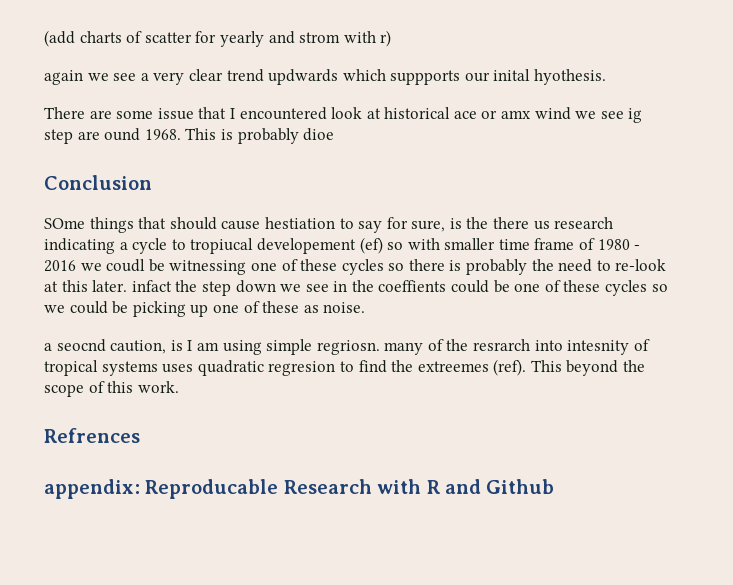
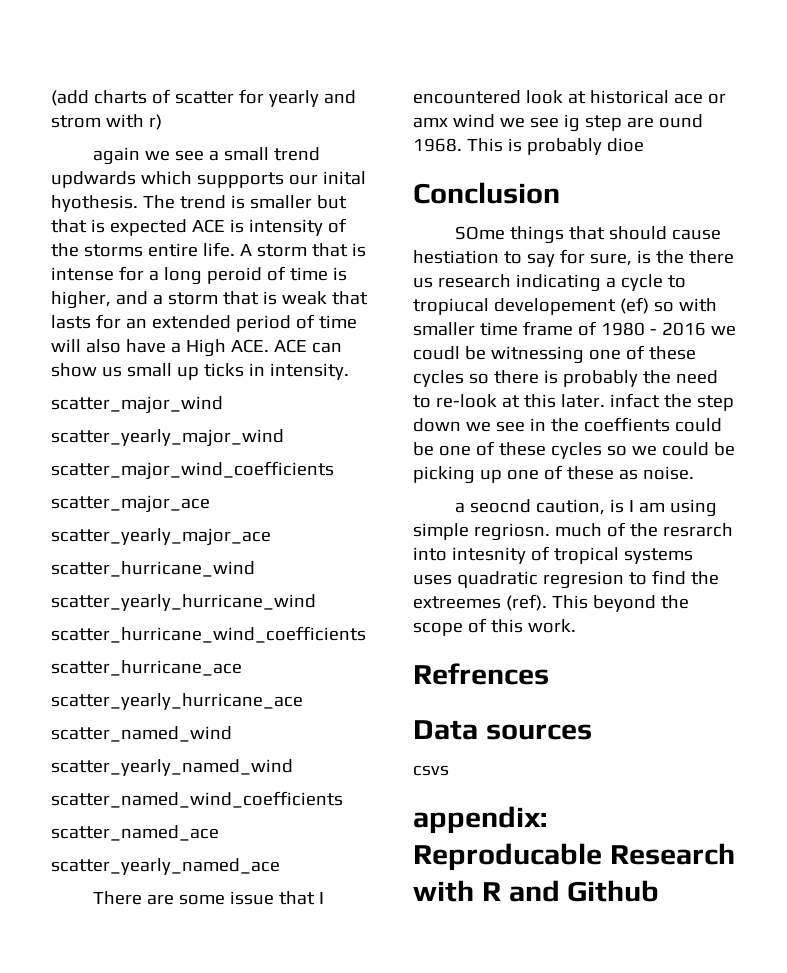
[153,69,223,85] very clear -> [224,147,270,161] small
(607, 77) none -> [142,195,347,209] [51,218,347,236] [51,242,366,257] [51,266,347,285] [51,291,368,309] [51,314,357,332] [51,339,342,357] [51,363,349,380] [51,396,223,414] [51,429,284,447] [51,461,334,480] [51,495,210,513] [51,528,271,546] [51,561,255,577] [51,594,316,611] [51,626,366,643] [51,660,242,676] [51,693,303,710] [51,726,232,742] [51,759,293,776] [51,791,343,808] [51,825,219,841] [51,858,280,875] The trend is smaller but that is expected ACE is intensity of the storms entire life. A storm that is intense for a long peroid of time is higher, and a storm that is weak that lasts for an extended period of time will also have a High ACE. ACE can show us small up ticks in intensity. // scatter_major_wind // scatter_yearly_major_wind // scatter_major_wind_coefficients // scatter_major_ace // scatter_yearly_major_ace // scatter_hurricane_wind // scatter_yearly_hurricane_wind // scatter_hurricane_wind_coefficients // scatter_hurricane_ace // scatter_yearly_hurricane_ace // scatter_named_wind // scatter_yearly_named_wind // scatter_named_wind_coefficients // scatter_named_ace // scatter_yearly_named_ace
[384,342,424,355] many -> [554,523,602,537] much
(140, 435) none -> [413,720,592,740] [413,765,449,776] // Data sources // csvs

